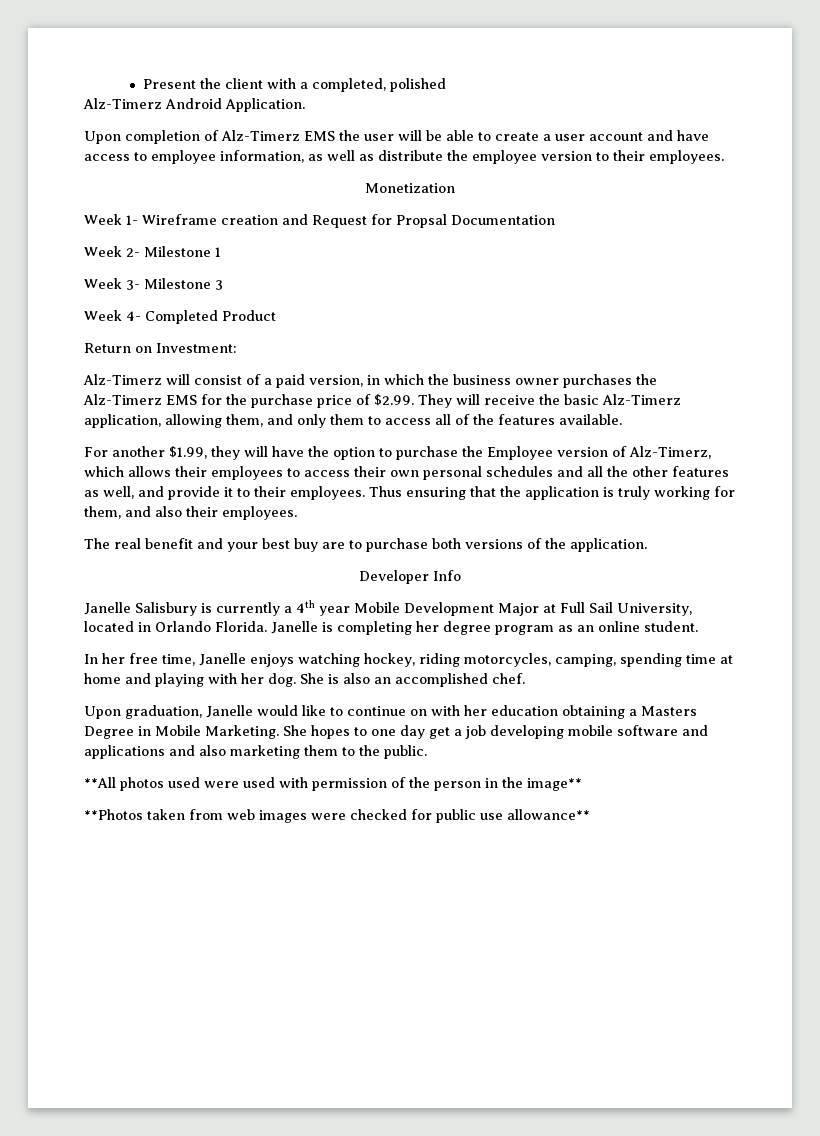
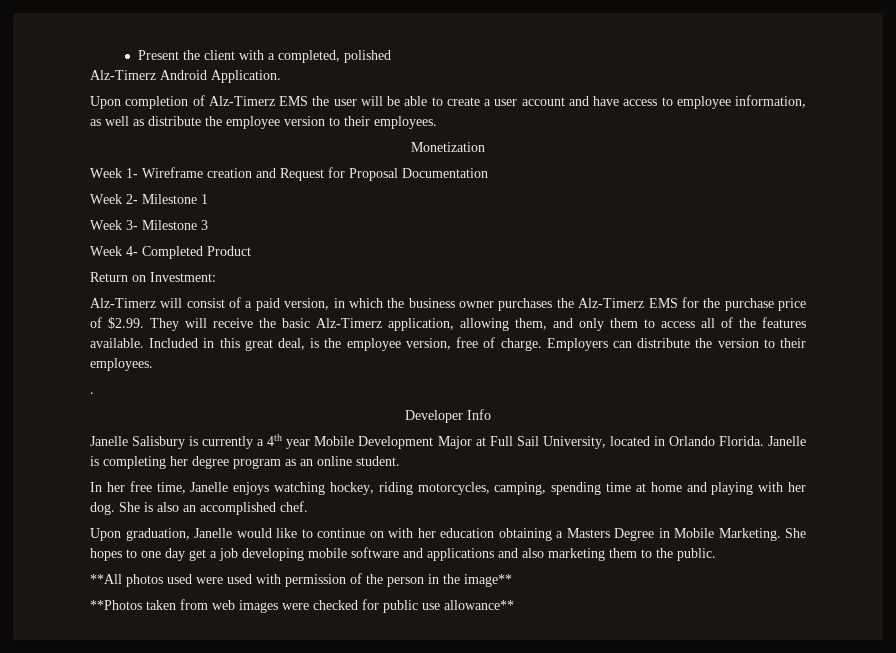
[396,214,447,228] Propsal -> [349,168,398,181] Proposal
[84,446,711,460] [84,466,729,480] [84,486,735,500] [84,506,297,520] [84,538,647,552] // For another $1.99, they will have the option to purchase the Employee version of Alz-Timerz, which allows their employees to access their own personal schedules and all the other features as well, and provide it to their employees. Thus ensuring that the application is truly working for them, and also their employees. // The real benefit and your best buy are to purchase both versions of the application. -> [149,337,807,351] [90,358,153,371] [90,392,94,394] Included in this great deal, is the employee version, free of charge. Employers can distribute the version to their employees. // .

